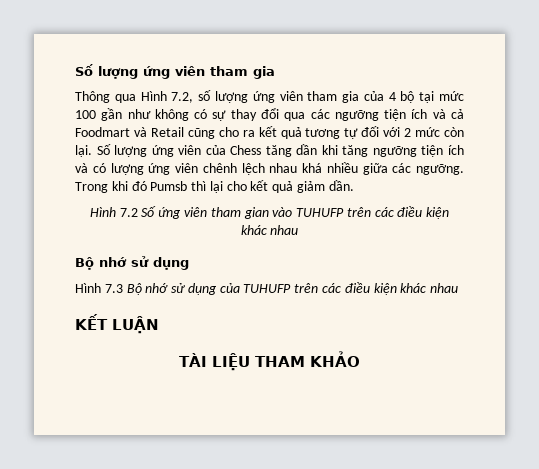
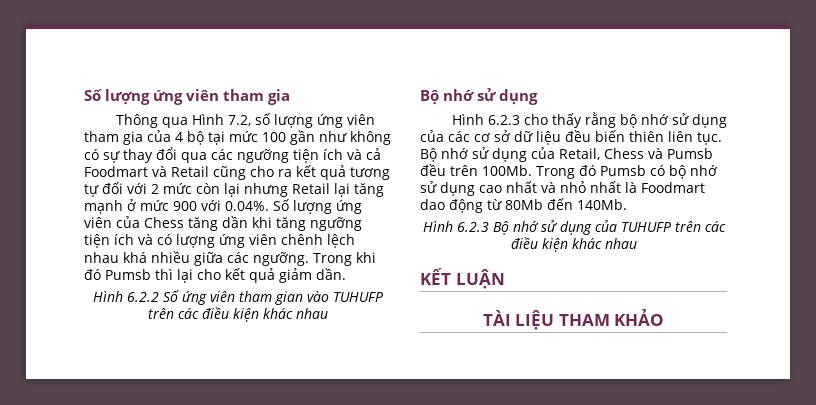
[75,145,92,157] lại. -> [224,183,384,197] [84,199,269,214] lại nhưng Retail lại tăng mạnh ở mức 900 với 0.04%.
[119,208,138,217] 7.2 -> [126,292,159,302] 6.2.2
[104,284,123,293] 7.3 -> [487,112,727,128] [420,130,722,145] [420,147,713,162] [420,164,717,179] [420,181,705,196] [420,198,627,213] [422,221,489,232] 6.2.3 cho thấy rằng bộ nhớ sử dụng của các cơ sở dữ liệu đều biến thiên liên tục. Bộ nhớ sử dụng của Retail, Chess và Pumsb đều trên 100Mb. Trong đó Pumsb có bộ nhớ sử dụng cao nhất và nhỏ nhất là Foodmart dao động từ 80Mb đến 140Mb. // Hình 6.2.3

